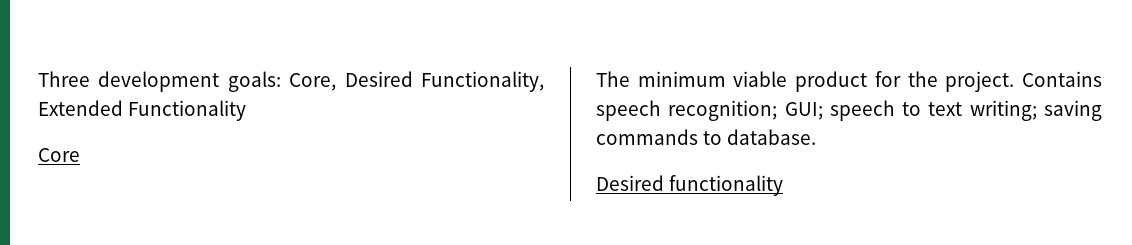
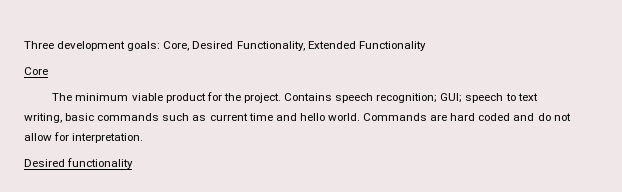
[969,100,1102,121] [596,129,817,145] writing; saving commands to database. -> [24,113,571,123] [24,132,144,143] writing, basic commands such as current time and hello world. Commands are hard coded and do not allow for interpretation.

